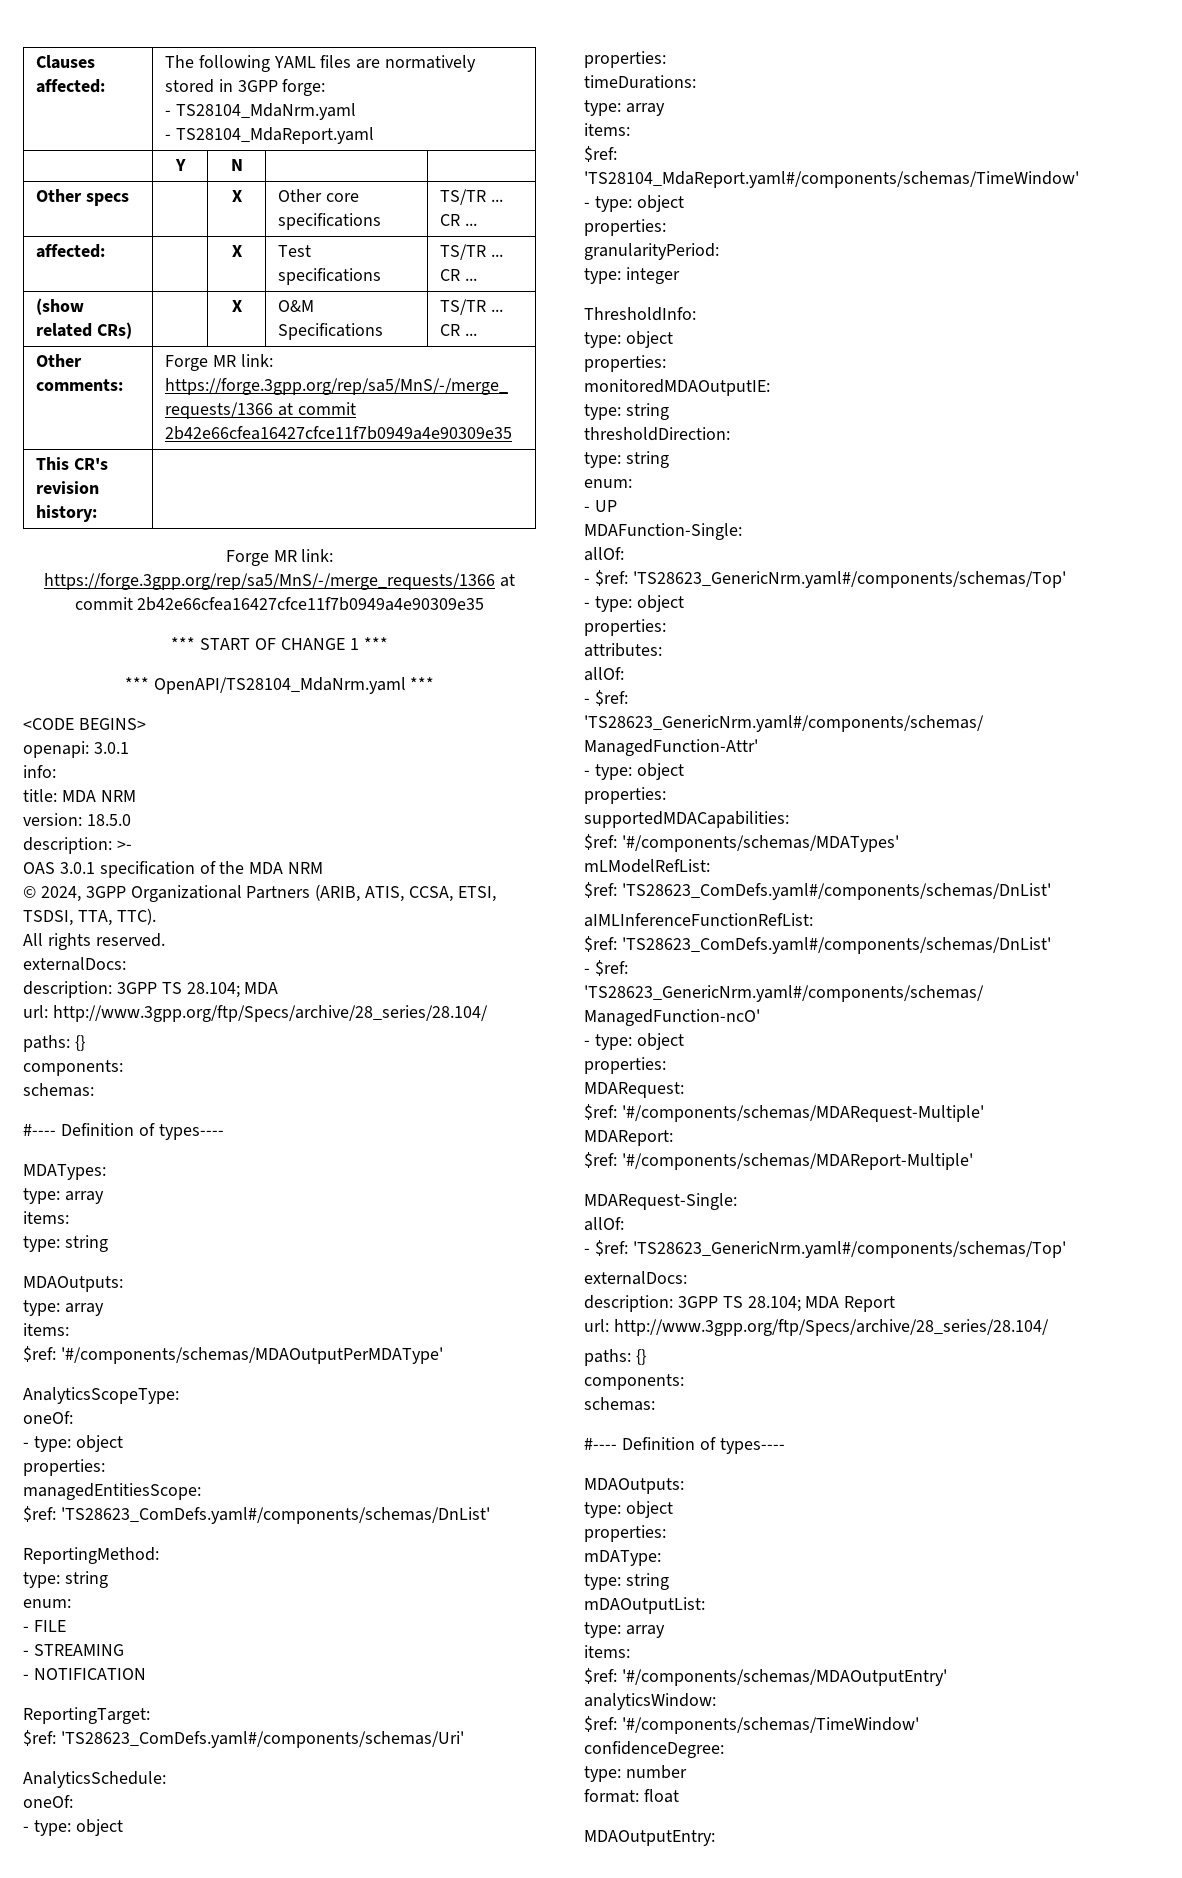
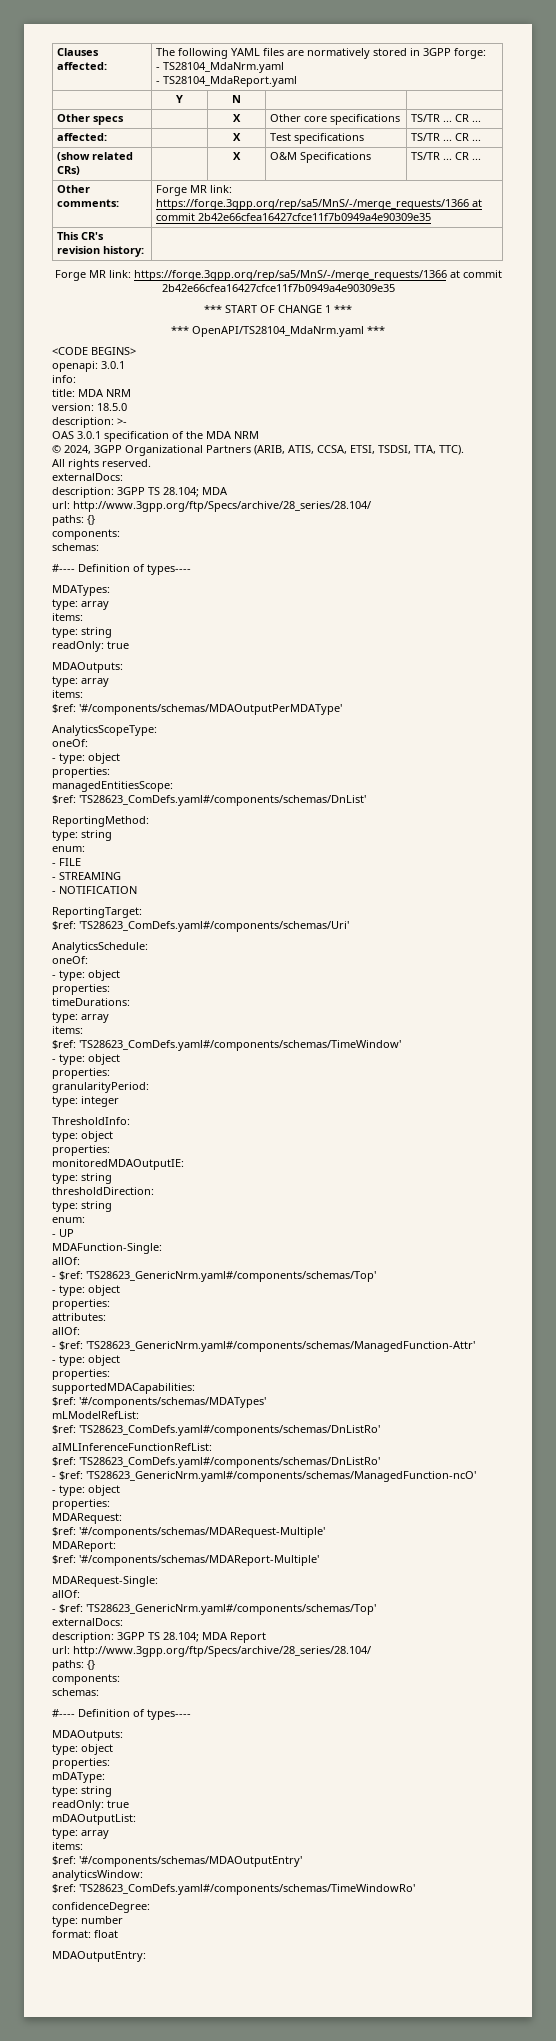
(108, 1243) none -> [52,641,129,652] // readOnly: true
[584,171,1079,188] 'TS28104_MdaReport.yaml#/components/schemas/TimeWindow' -> [79,1040,401,1051] 'TS28623_ComDefs.yaml#/components/schemas/TimeWindow'
[621,883,1051,900] 'TS28623_ComDefs.yaml#/components/schemas/DnList' -> [79,1425,380,1436] 'TS28623_ComDefs.yaml#/components/schemas/DnListRo'
[621,937,1051,954] 'TS28623_ComDefs.yaml#/components/schemas/DnList' -> [79,1457,380,1468] 'TS28623_ComDefs.yaml#/components/schemas/DnListRo'
(669, 1581) none -> [52,1800,129,1811] // readOnly: true
[621,1717,919,1734] '#/components/schemas/TimeWindow' -> [79,1884,415,1895] 'TS28623_ComDefs.yaml#/components/schemas/TimeWindowRo'

